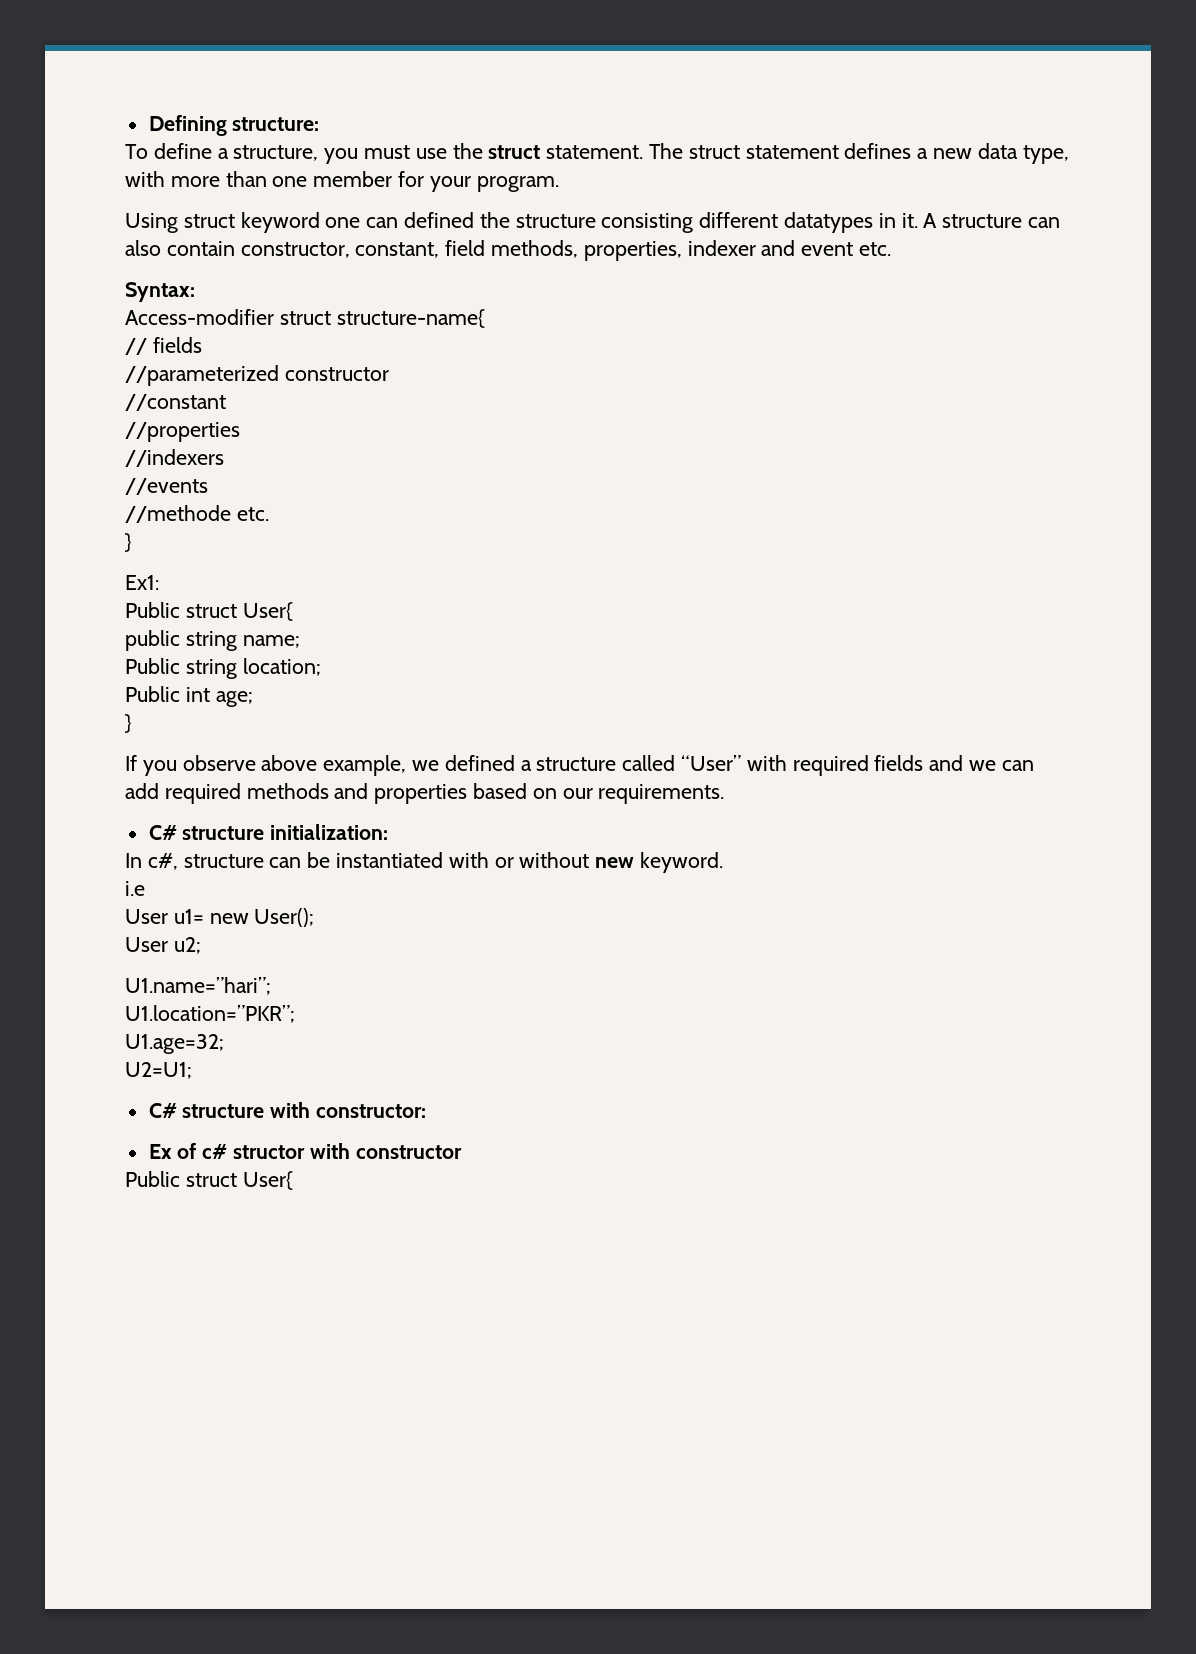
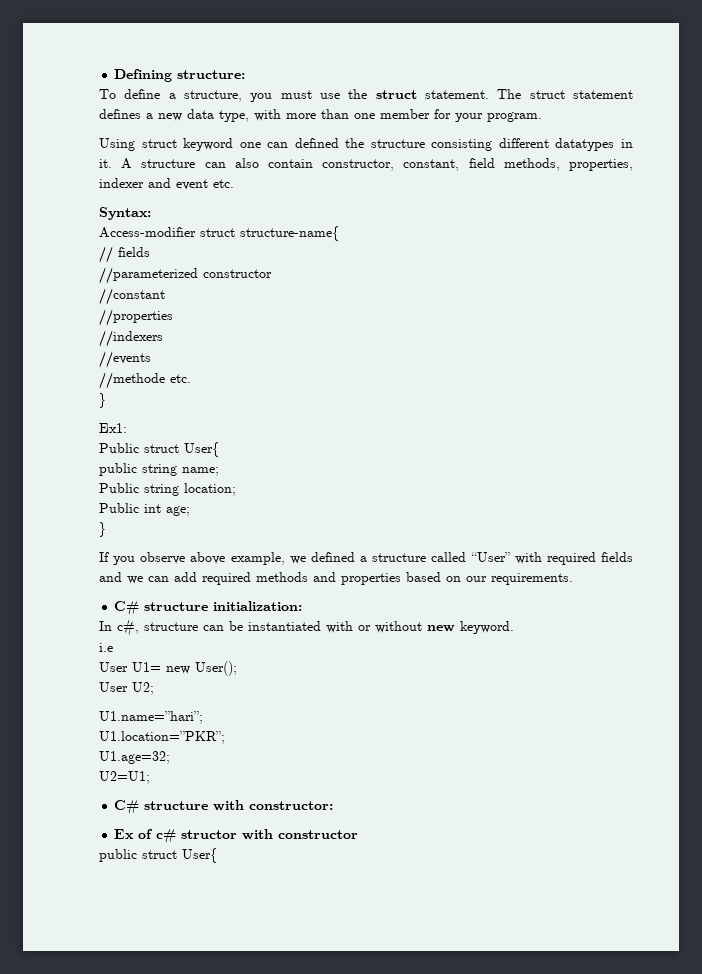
[173,909,204,924] u1= -> [132,662,161,672] U1=
[173,937,201,954] u2; -> [132,682,154,695] U2;
[125,1171,180,1187] Public -> [99,849,137,862] public

